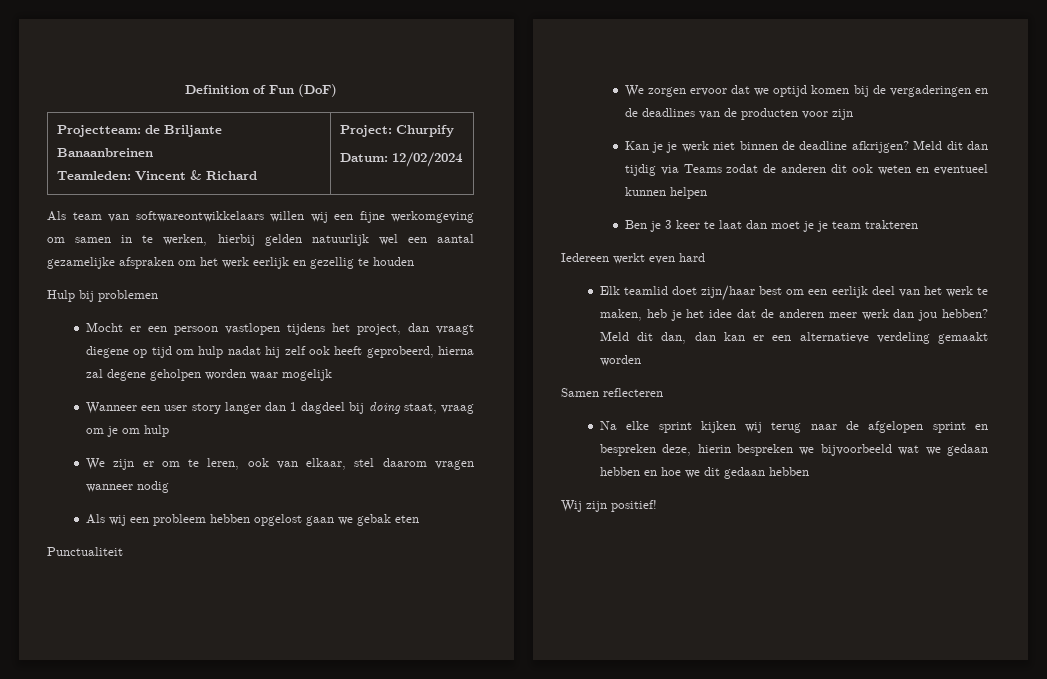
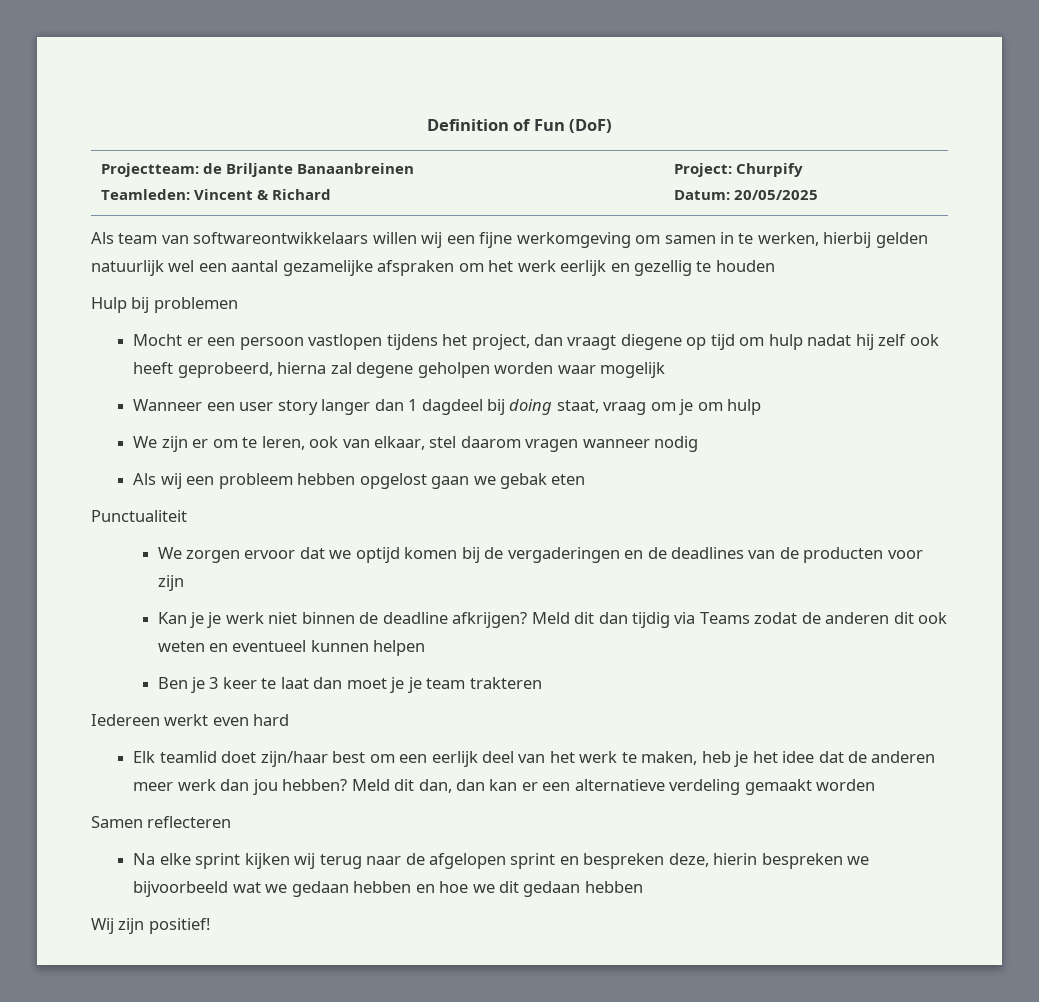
[392,152,464,167] 12/02/2024 -> [733,190,818,200] 20/05/2025

